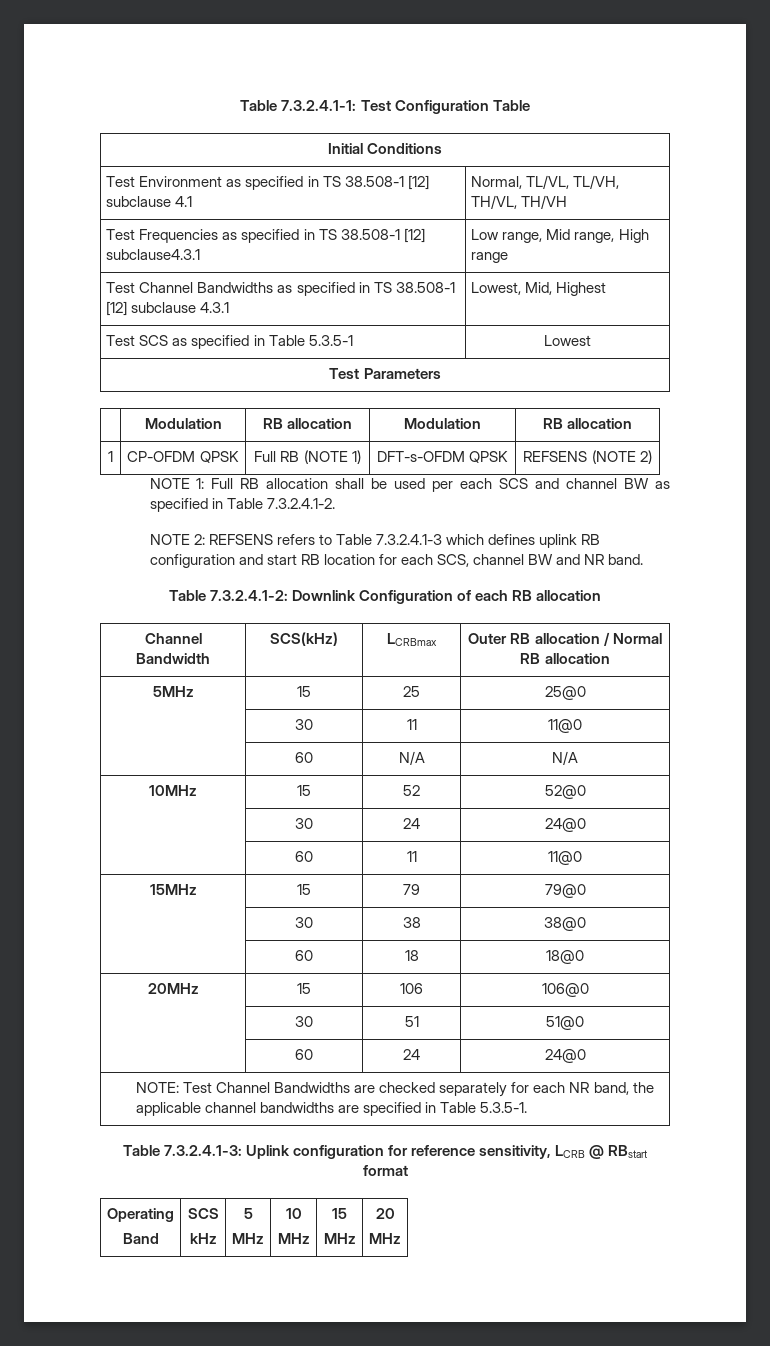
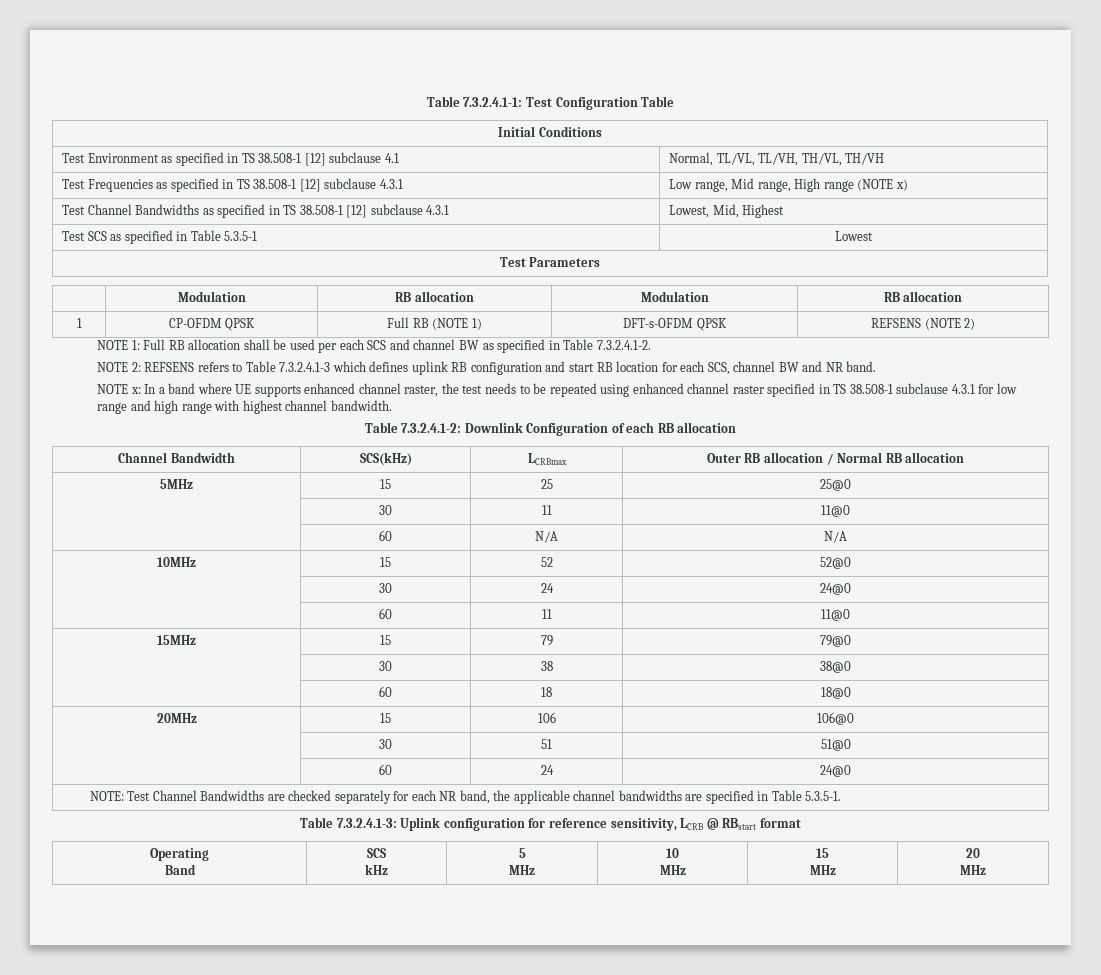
[106,249,201,260] subclause4.3.1 -> [324,178,403,189] subclause 4.3.1
(509, 257) none -> [857,179,908,191] (NOTE x)
(644, 559) none -> [97,383,1017,397] [97,400,392,414] // NOTE x: In a band where UE supports enhanced channel raster, the test needs to be repeated using enhanced channel raster specified in TS 38.508-1 subclause 4.3.1 for low range and high range with highest channel bandwidth.

